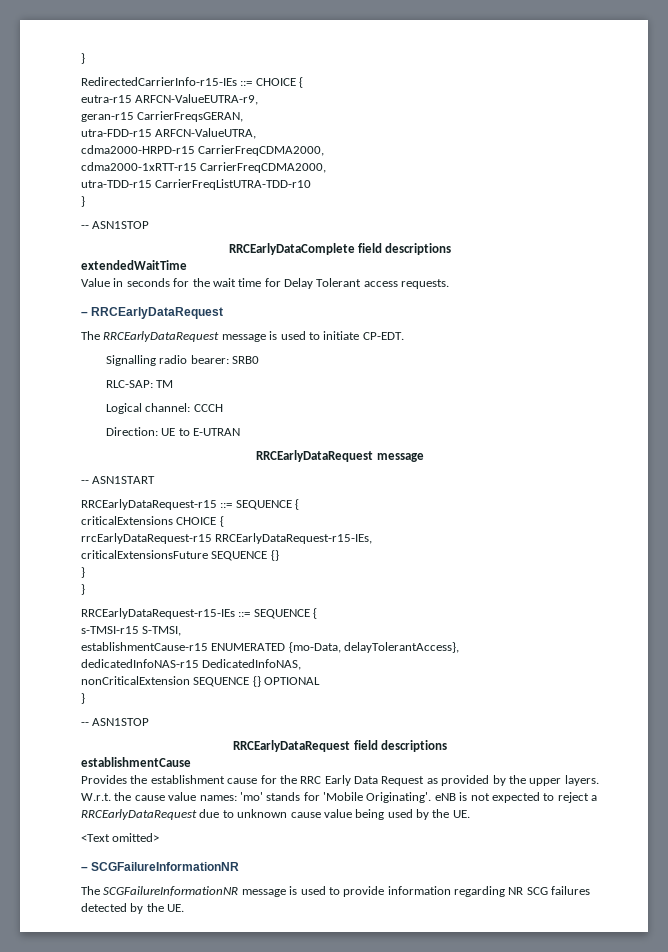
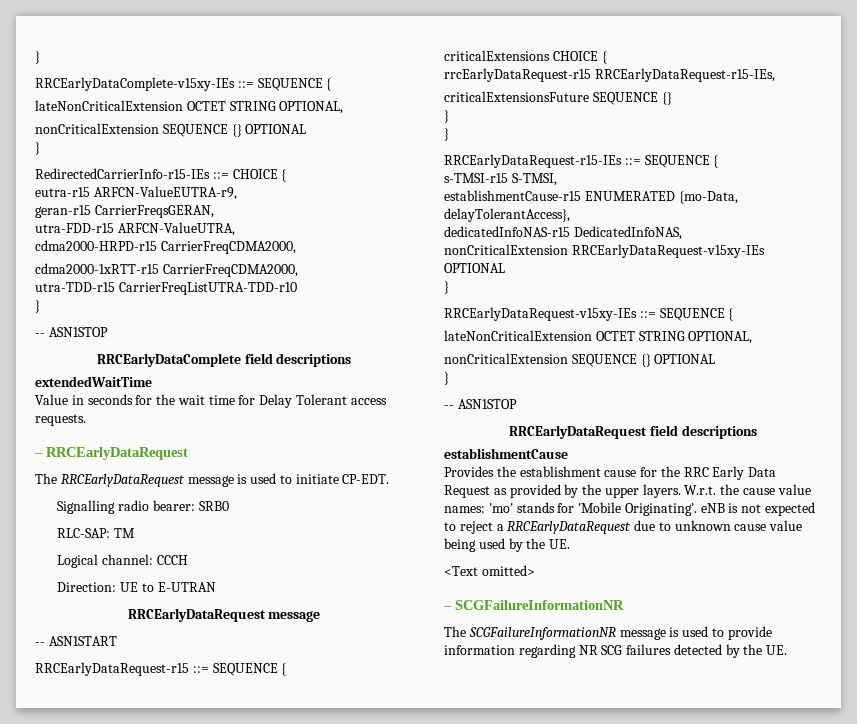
[81,53,85,64] } -> [35,51,40,64] [35,77,332,91] [35,100,344,114] [35,123,307,137] [35,142,40,155] } // RRCEarlyDataComplete-v15xy-IEs ::= SEQUENCE { // lateNonCriticalExtension OCTET STRING OPTIONAL, // nonCriticalExtension SEQUENCE {} OPTIONAL // }
(302, 664) none -> [444,244,765,258] [444,263,505,273] [444,281,449,294] [444,307,734,321] [444,330,753,344] // nonCriticalExtension RRCEarlyDataRequest-v15xy-IEs OPTIONAL // } // RRCEarlyDataRequest-v15xy-IEs ::= SEQUENCE { // lateNonCriticalExtension OCTET STRING OPTIONAL,

